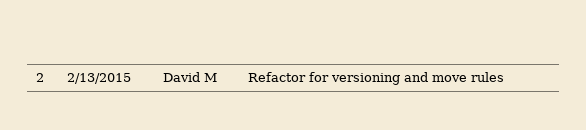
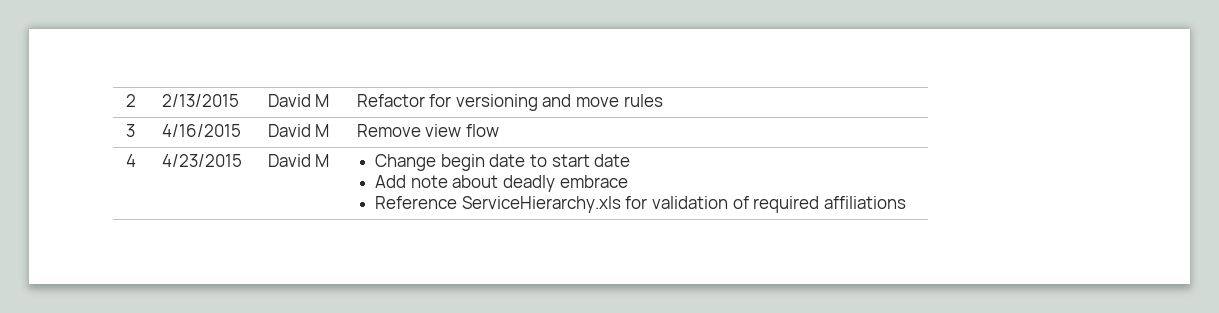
(505, 77) none -> [125,124,135,137] [161,124,241,137] [267,124,330,137] [356,124,499,137] [125,154,136,167] [161,154,242,167] [267,154,330,167] [375,154,631,171] [375,175,628,192] [375,196,906,213] // 3 | 4/16/2015 | David M | Remove view flow // 4 | 4/23/2015 | David M | Change begin date to start date // Add note about deadly embrace // Reference ServiceHierarchy.xls for validation of required affiliations

